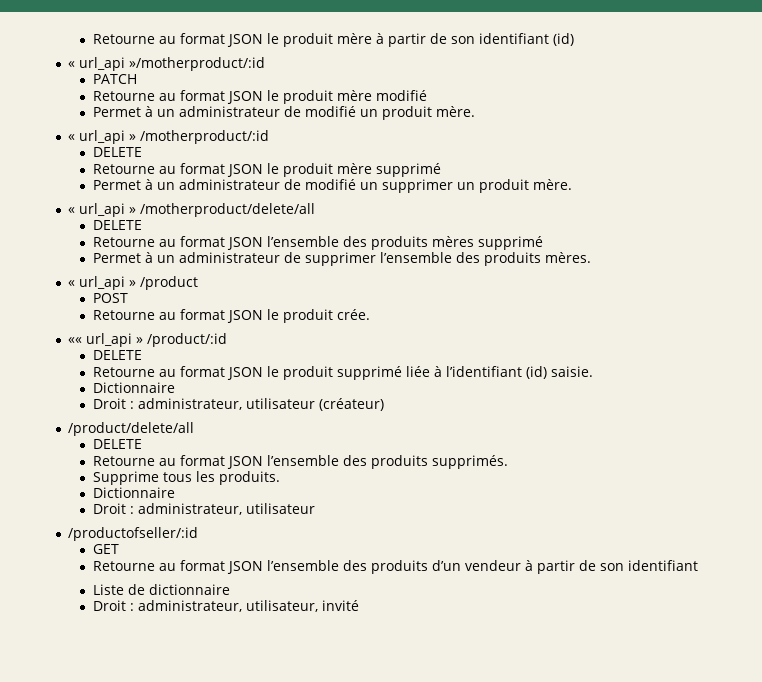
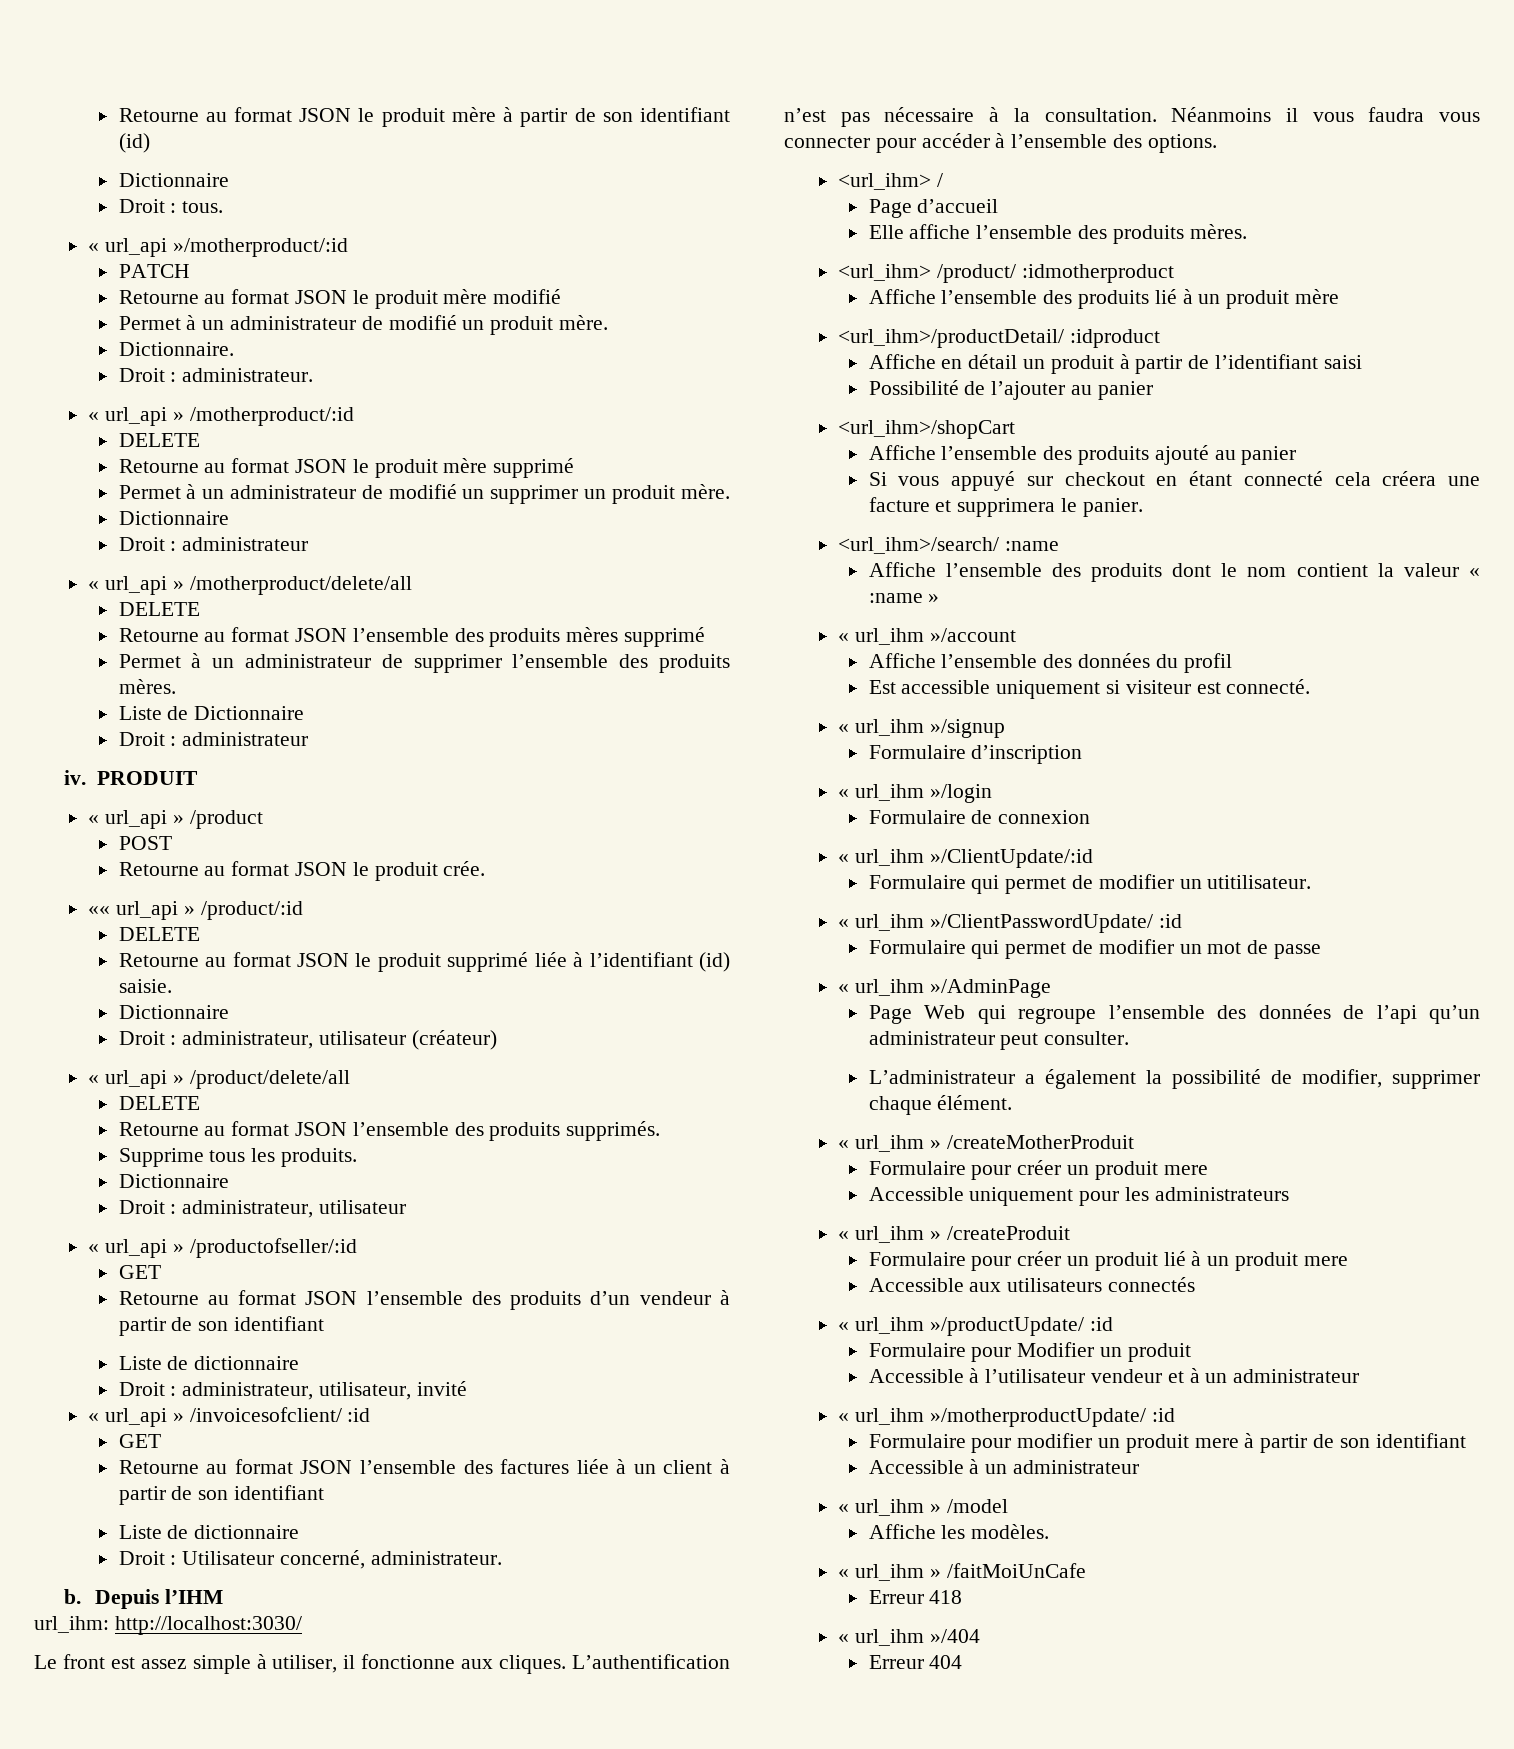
(574, 39) none -> [118,173,229,187] [118,199,224,213] // Dictionnaire // Droit : tous.
(475, 111) none -> [118,342,234,356] [118,368,314,382] // Dictionnaire. // Droit : administrateur.
(572, 184) none -> [118,511,229,525] [118,537,309,551] // Dictionnaire // Droit : administrateur
(591, 257) none -> [118,706,305,720] [118,732,309,746] [64,770,199,785] // Liste de Dictionnaire // Droit : administrateur // iv. PRODUIT
(384, 404) none -> [88,1070,184,1089] « url_api »
(315, 508) none -> [88,1239,184,1258] « url_api »
(359, 605) none -> [88,1407,371,1427] [118,1434,161,1448] [118,1459,730,1474] [118,1485,325,1505] [118,1525,300,1539] [118,1550,502,1569] [64,1589,223,1609] [34,1616,302,1635] [34,1654,731,1674] [784,107,1480,127] [784,133,1217,153] [838,173,943,190] [868,199,999,218] [868,224,1247,244] [838,264,1174,283] [868,289,1340,309] [838,329,1160,348] [868,354,1362,374] [868,380,1153,400] [838,420,1016,439] [868,445,1297,465] [868,471,1480,491] [868,497,1143,517] [838,537,1059,554] [868,562,1480,582] [868,593,940,603] [838,628,1016,645] [868,653,1232,673] [868,679,1311,699] [838,719,1005,738] [868,745,1083,764] [838,784,992,803] [868,810,1091,824] [838,849,1093,868] [868,874,1312,894] [838,914,1182,933] [868,939,1322,959] [838,979,1051,998] [868,1004,1480,1024] [868,1031,1130,1050] [868,1069,1480,1089] [868,1095,1013,1115] [838,1135,1134,1152] [868,1160,1208,1180] [868,1187,1289,1206] [838,1226,1070,1243] [868,1251,1348,1271] [868,1277,1196,1292] [838,1317,1113,1336] [868,1342,1191,1362] [868,1368,1360,1383] [838,1408,1175,1427] [868,1433,1466,1453] [868,1459,1140,1474] [838,1499,1008,1516] [868,1524,1050,1539] [838,1563,1086,1581] [868,1590,963,1604] [838,1629,980,1646] [868,1655,963,1669] // « url_api » /invoicesofclient/ :id // GET // Retourne au format JSON l’ensemble des factures liée à un client à partir de son identifiant // Liste de dictionnaire // Droit : Utilisateur concerné, administrateur. // b. Depuis l’IHM // url_ihm: http://localhost:3030/ // Le front est assez simple à utiliser, il fonctionne aux cliques. L’authentification n’est pas nécessaire à la consultation. Néanmoins il vous faudra vous connecter pour accéder à l’ensemble des options. // <url_ihm> / // Page d’accueil // Elle affiche l’ensemble des produits mères. // <url_ihm> /product/ :idmotherproduct // Affiche l’ensemble des produits lié à un produit mère // <url_ihm>/productDetail/ :idproduct // Affiche en détail un produit à partir de l’identifiant saisi // Possibilité de l’ajouter au panier // <url_ihm>/shopCart // Affiche l’ensemble des produits ajouté au panier // Si vous appuyé sur checkout en étant connecté cela créera une facture et supprimera le panier. // <url_ihm>/search/ :name // Affiche l’ensemble des produits dont le nom contient la valeur « :name » // « url_ihm »/account // Affiche l’ensemble des données du profil // Est accessible uniquement si visiteur est connecté. // « url_ihm »/signup // Formulaire d’inscription // « url_ihm »/login // Formulaire de connexion // « url_ihm »/ClientUpdate/:id // Formulaire qui permet de modifier un utitilisateur. // « url_ihm »/ClientPasswordUpdate/ :id // Formulaire qui permet de modifier un mot de passe // « url_ihm »/AdminPage // Page Web qui regroupe l’ensemble des données de l’api qu’un administrateur peut consulter. // L’administrateur a également la possibilité de modifier, supprimer chaque élément. // « url_ihm » /createMotherProduit // Formulaire pour créer un produit mere // Accessible uniquement pour les administrateurs // « url_ihm » /createProduit // Formulaire pour créer un produit lié à un produit mere // Accessible aux utilisateurs connectés // « url_ihm »/productUpdate/ :id // Formulaire pour Modifier un produit // Accessible à l’utilisateur vendeur et à un administrateur // « url_ihm »/motherproductUpdate/ :id // Formulaire pour modifier un produit mere à partir de son identifiant // Accessible à un administrateur // « url_ihm » /model // Affiche les modèles. // « url_ihm » /faitMoiUnCafe // Erreur 418 // « url_ihm »/404 // Erreur 404

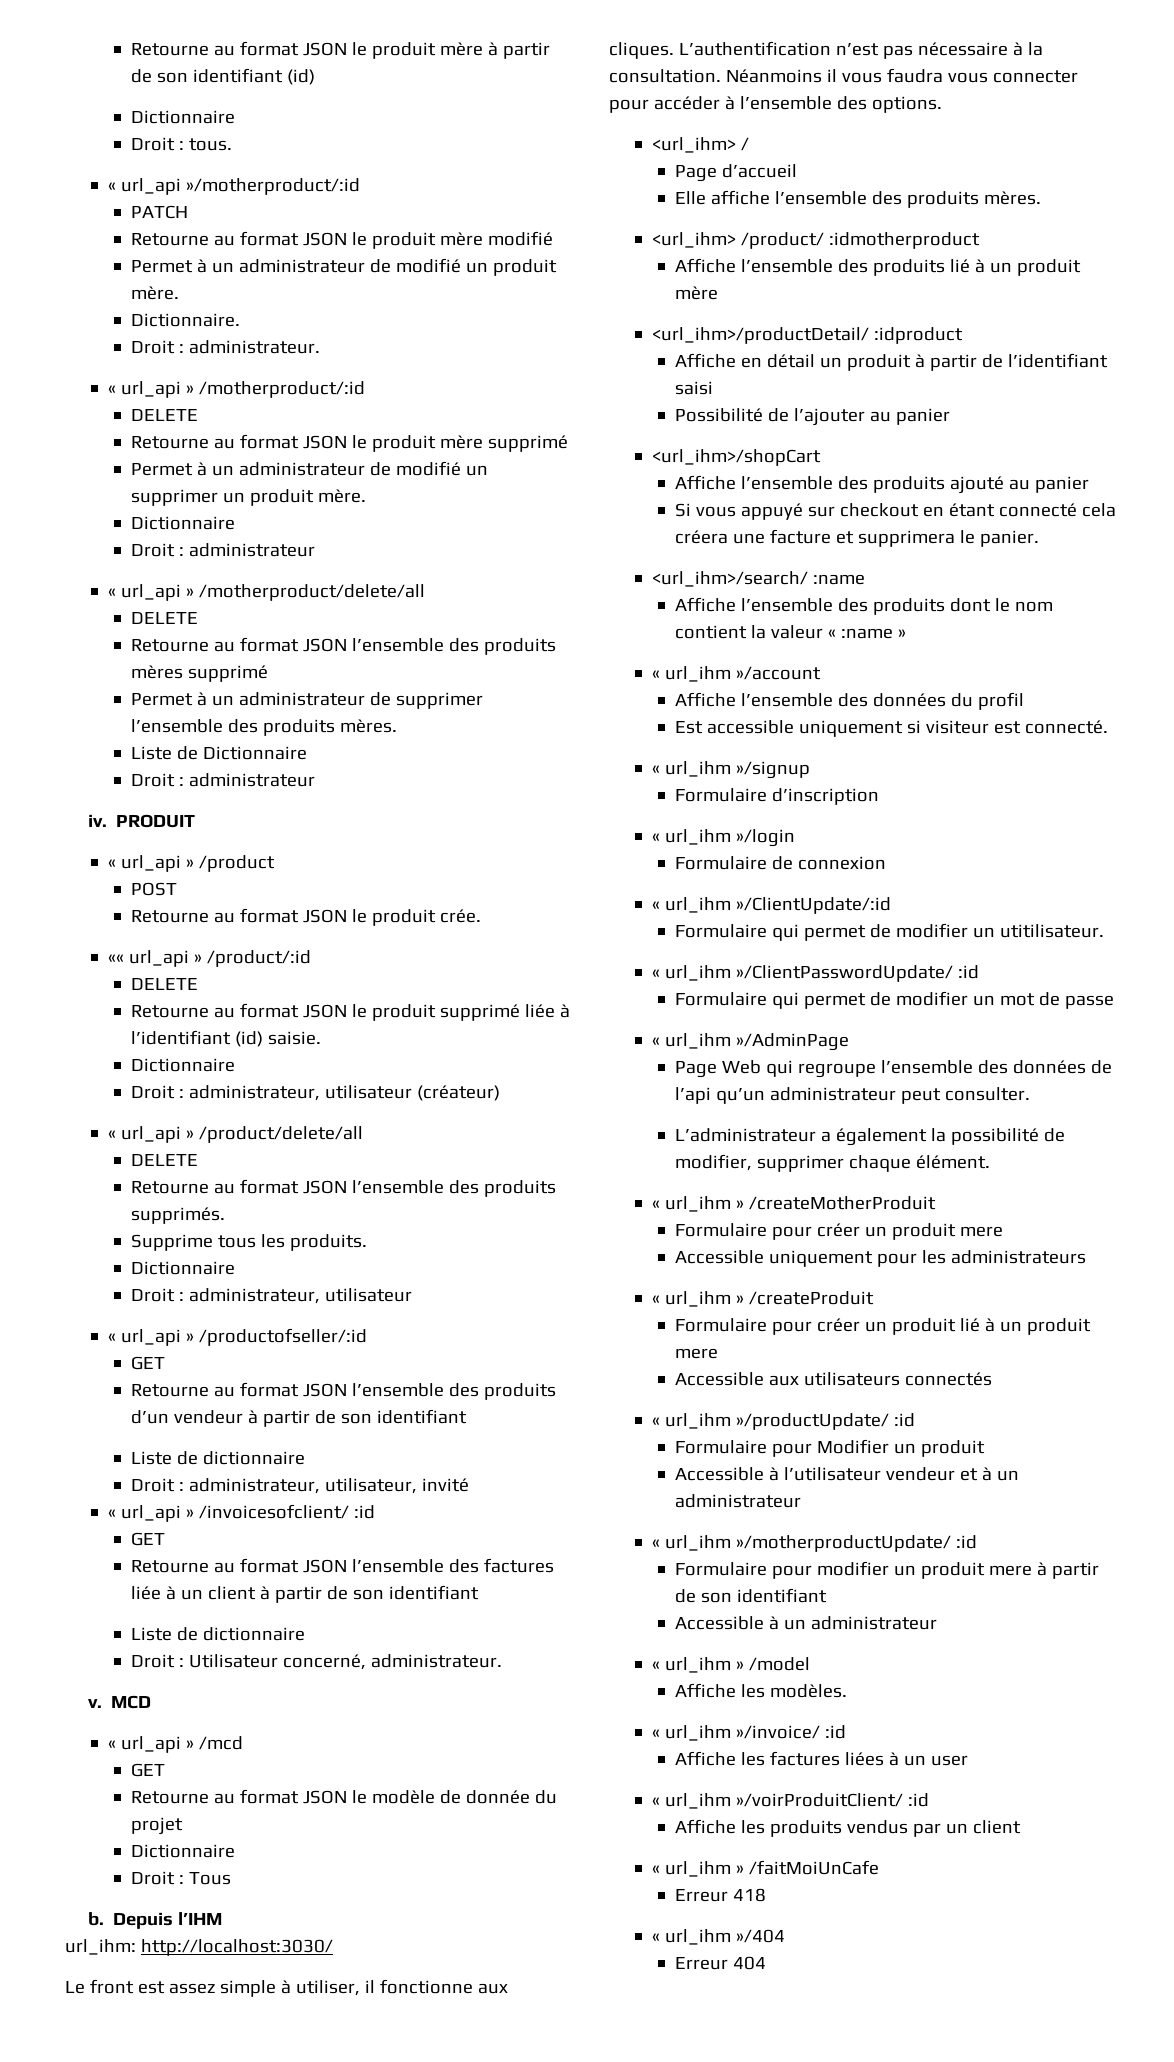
(502, 1558) none -> [87,1695,151,1709] [108,1736,244,1753] [130,1763,165,1777] [130,1789,557,1804] [130,1817,183,1835] [130,1844,235,1858] [130,1871,231,1885] // v. MCD // « url_api » /mcd // GET // Retourne au format JSON le modèle de donnée du projet // Dictionnaire // Droit : Tous
(1050, 1531) none -> [652,1725,847,1741] [674,1751,968,1766] [652,1793,930,1809] [674,1819,1021,1837] // « url_ihm »/invoice/ :id // Affiche les factures liées à un user // « url_ihm »/voirProduitClient/ :id // Affiche les produits vendus par un client

